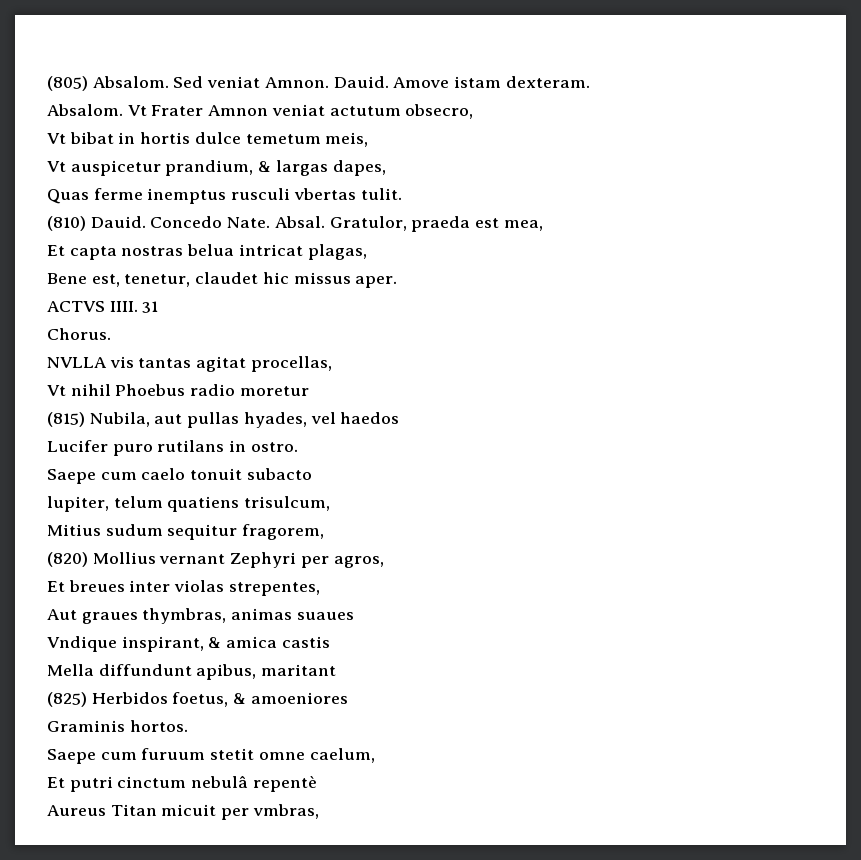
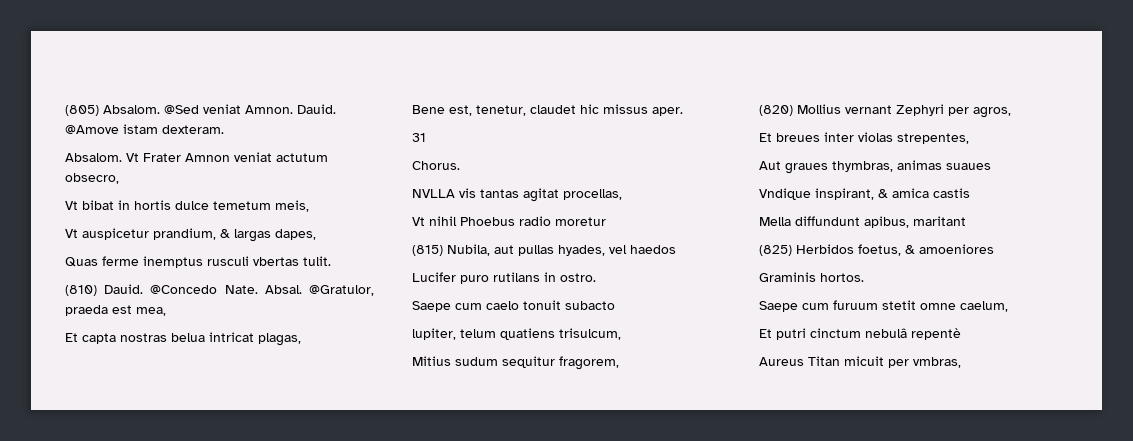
[173,76,204,88] Sed -> [164,105,199,114] @Sed
[393,77,450,88] Amove -> [65,125,119,134] @Amove
[150,216,223,228] Concedo -> [150,285,218,294] @Concedo
[329,216,407,231] Gratulor, -> [309,285,374,296] @Gratulor,
[47,301,138,312] ACTVS IIII. -> (683, 111) none

